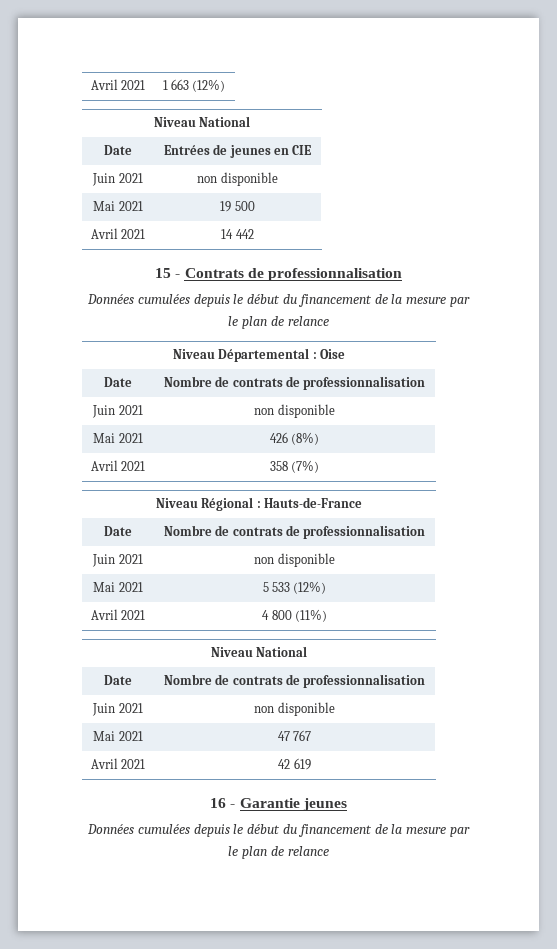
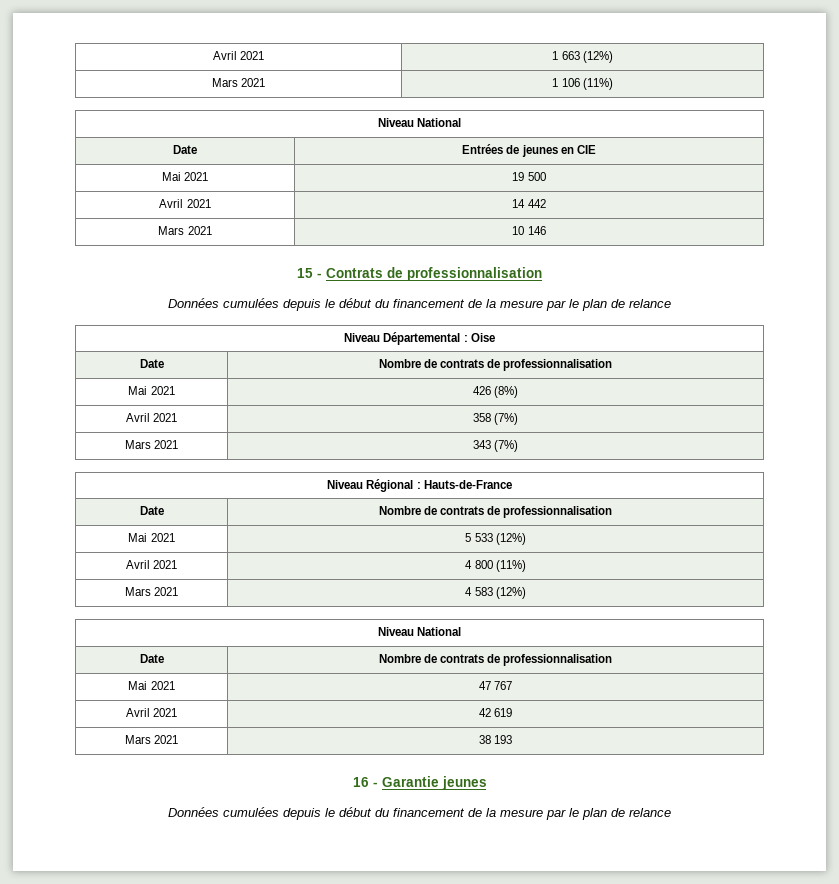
(226, 85) none -> [211,78,266,87] [552,78,613,90] // Mars 2021 | 1 106 (11%)
[92,173,143,186] [197,172,278,186] // Juin 2021 | non disponible -> (596, 149) none
(254, 234) none -> [158,226,212,235] [512,226,546,235] // Mars 2021 | 10 146
[92,405,143,418] [254,404,335,418] // Juin 2021 | non disponible -> (613, 365) none
(320, 466) none -> [124,440,179,449] [472,440,519,452] // Mars 2021 | 343 (7%)
[92,554,143,567] [254,553,335,567] // Juin 2021 | non disponible -> (613, 512) none
(327, 615) none -> [124,587,179,596] [465,587,526,599] // Mars 2021 | 4 583 (12%)
[92,703,143,716] [254,702,335,716] // Juin 2021 | non disponible -> (613, 660) none
(311, 764) none -> [124,735,179,744] [478,735,513,744] // Mars 2021 | 38 193

